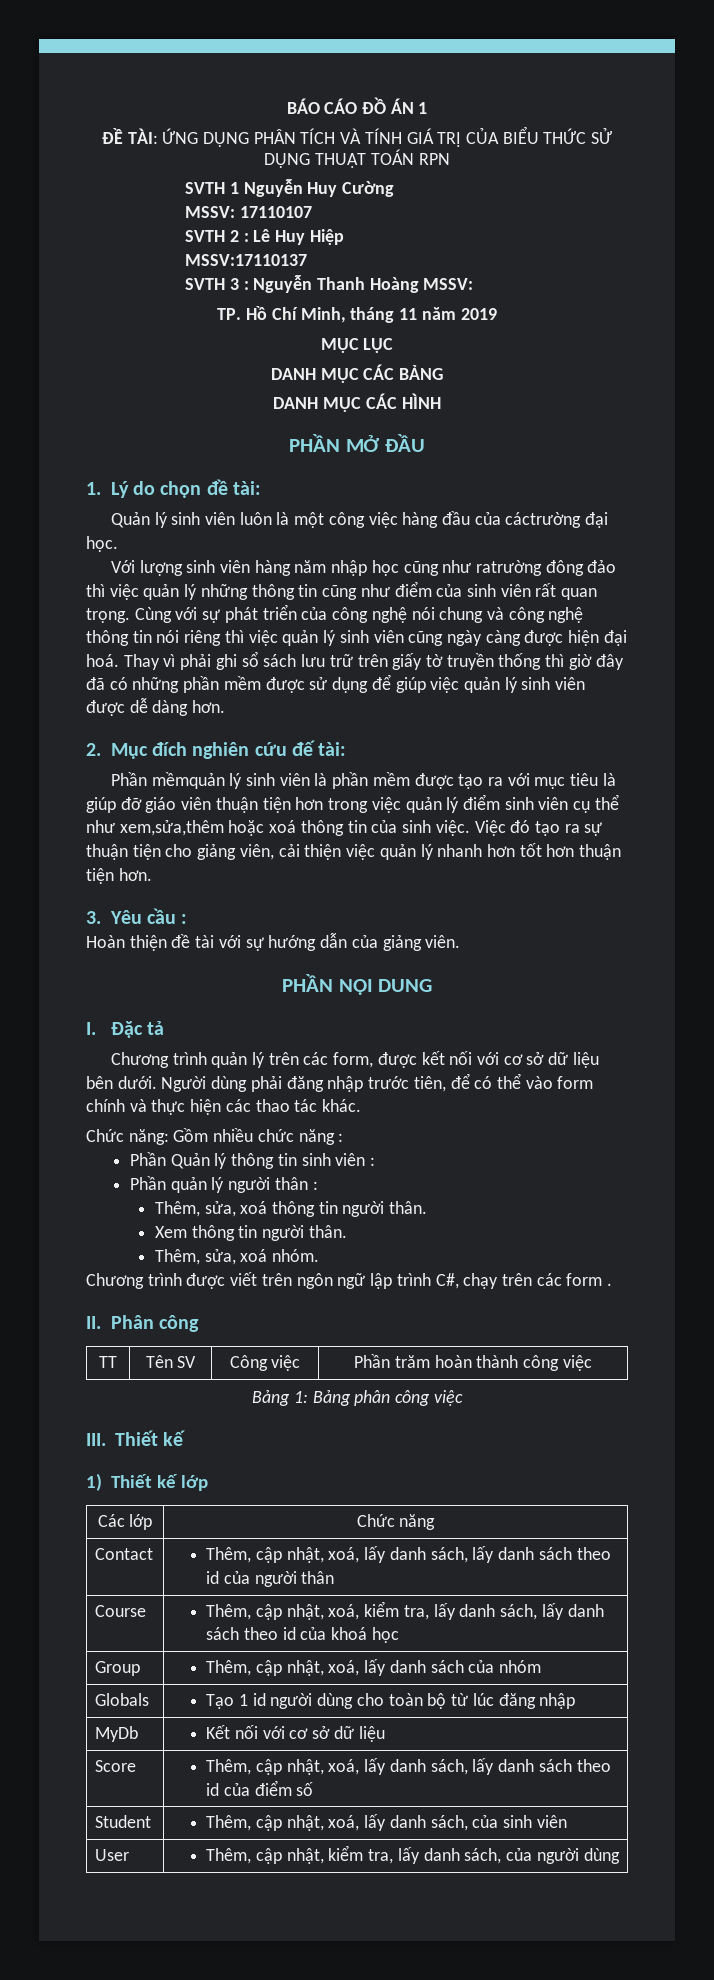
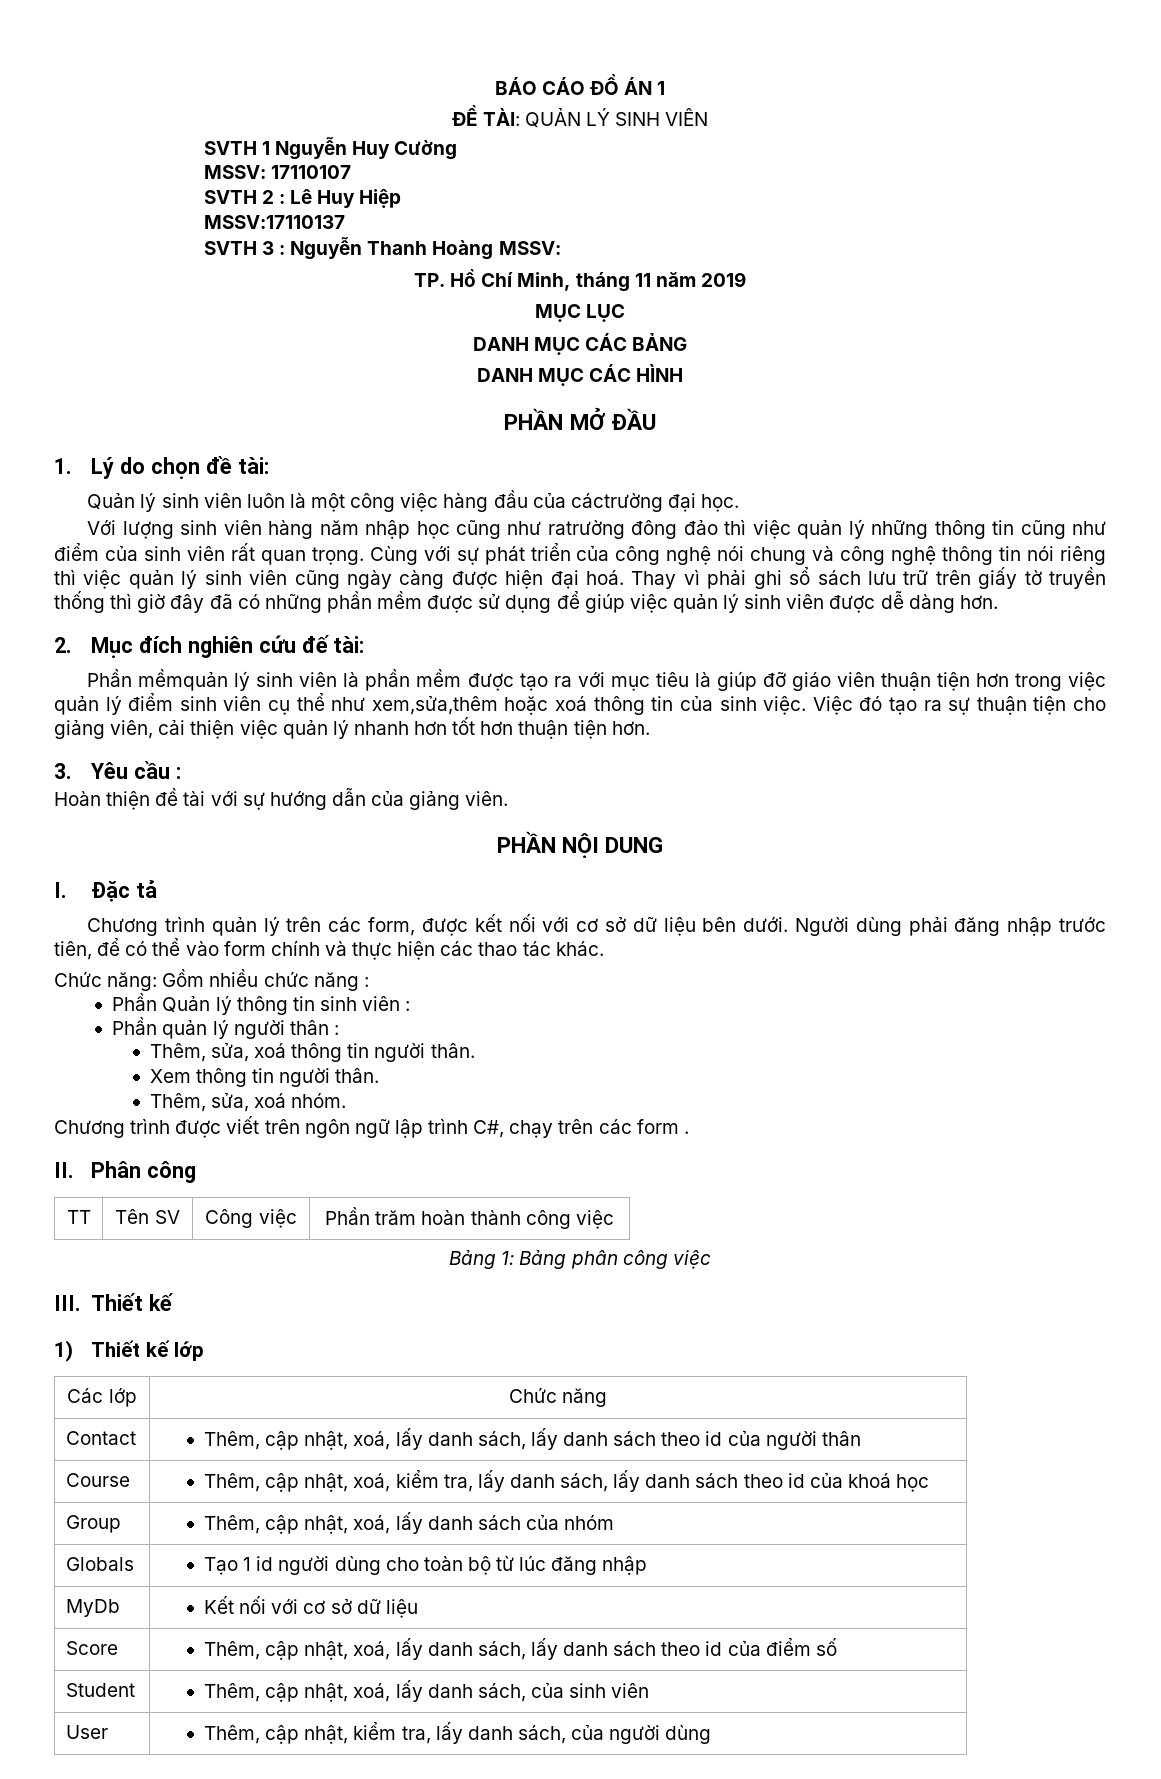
[162,126,613,147] [264,149,450,168] ỨNG DỤNG PHÂN TÍCH VÀ TÍNH GIÁ TRỊ CỦA BIỂU THỨC SỬ DỤNG THUẬT TOÁN RPN -> [524,107,709,128] QUẢN LÝ SINH VIÊN

